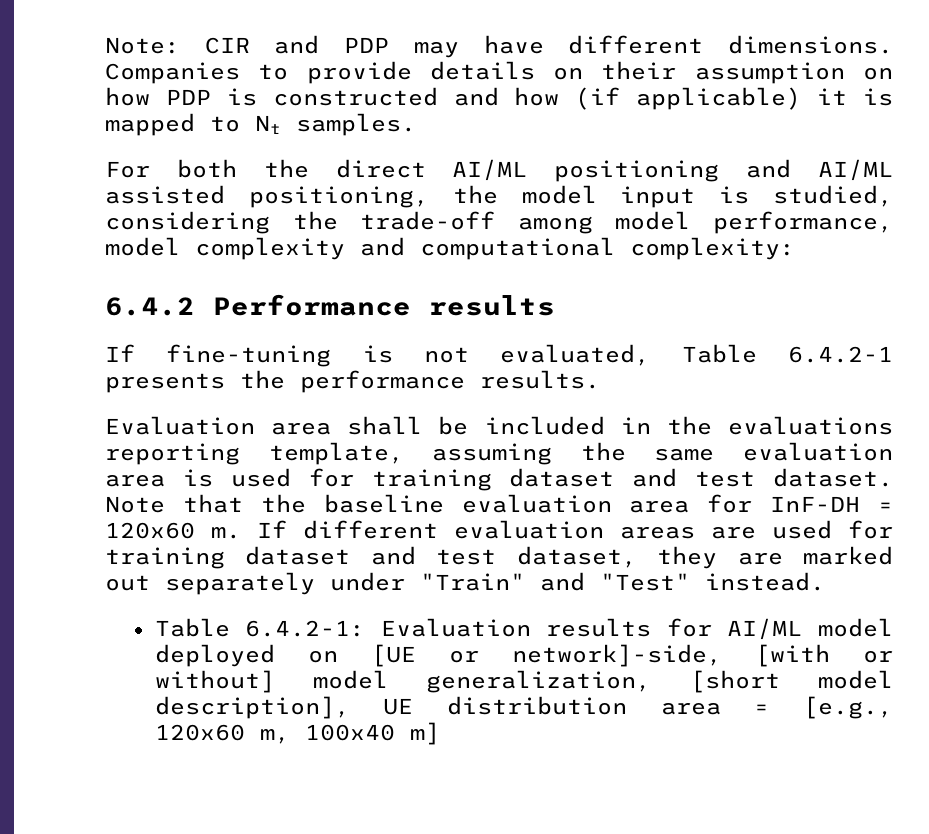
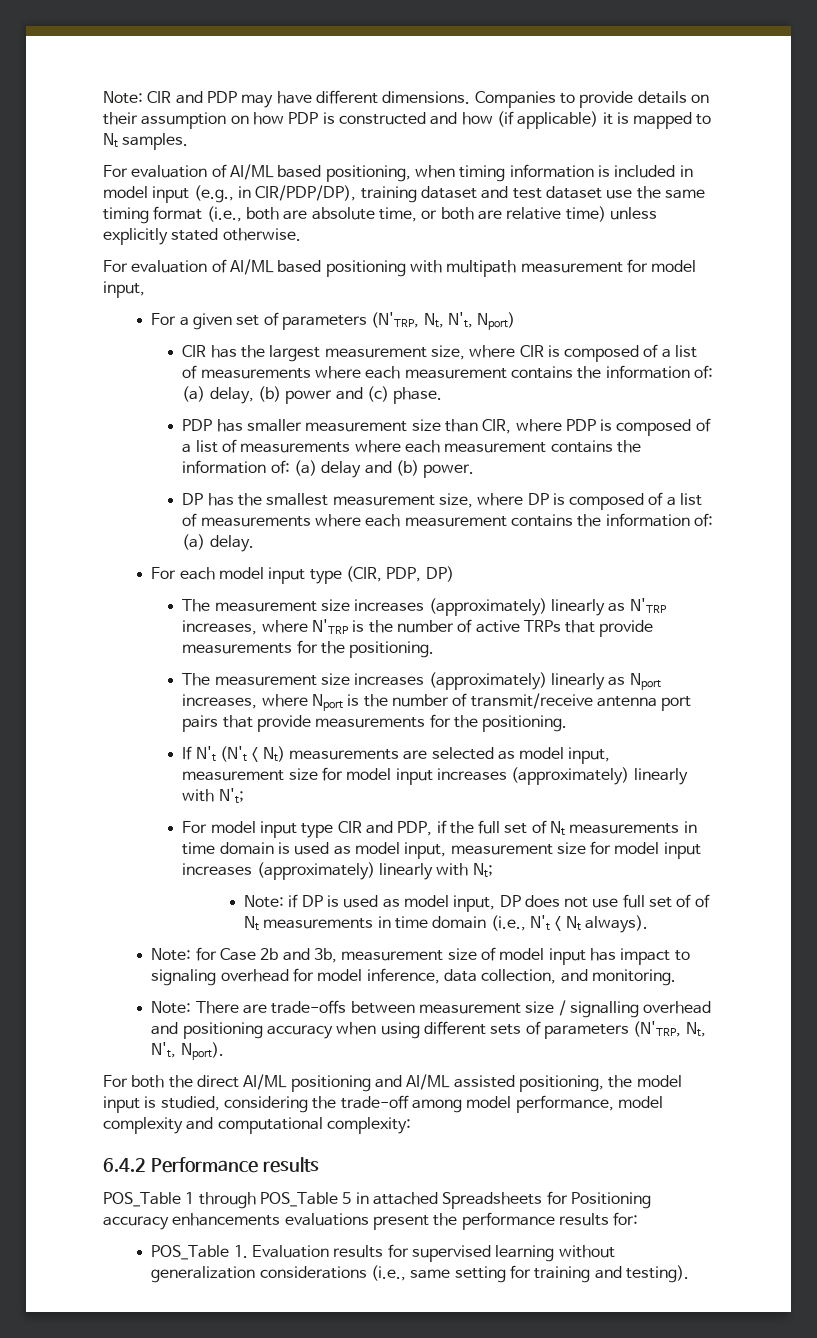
(416, 124) none -> [103,164,693,182] [103,185,705,203] [103,206,657,224] [103,228,301,245] [103,259,697,277] [103,281,145,298] [151,312,516,330] [182,344,698,362] [182,365,713,379] [182,386,443,404] [182,418,711,436] [182,439,641,453] [182,460,475,478] [182,492,703,510] [182,513,713,527] [182,534,254,552] [151,566,454,584] [182,598,667,616] [182,619,654,637] [182,640,435,658] [182,672,661,690] [182,693,692,711] [182,714,568,732] [182,746,611,764] [182,767,688,785] [182,788,244,804] [182,820,697,838] [182,841,701,859] [182,862,493,880] [243,894,710,912] [243,915,648,933] [151,947,690,965] [151,968,676,986] [151,1000,712,1018] [151,1021,706,1039] [151,1042,224,1060] // For evaluation of AI/ML based positioning, when timing information is included in model input (e.g., in CIR/PDP/DP), training dataset and test dataset use the same timing format (i.e., both are absolute time, or both are relative time) unless explicitly stated otherwise. // For evaluation of AI/ML based positioning with multipath measurement for model input, // For a given set of parameters (N'TRP, Nt, N't, Nport) // CIR has the largest measurement size, where CIR is composed of a list of measurements where each measurement contains the information of: (a) delay, (b) power and (c) phase. // PDP has smaller measurement size than CIR, where PDP is composed of a list of measurements where each measurement contains the information of: (a) delay and (b) power. // DP has the smallest measurement size, where DP is composed of a list of measurements where each measurement contains the information of: (a) delay. // For each model input type (CIR, PDP, DP) // The measurement size increases (approximately) linearly as N'TRP increases, where N'TRP is the number of active TRPs that provide measurements for the positioning. // The measurement size increases (approximately) linearly as Nport increases, where Nport is the number of transmit/receive antenna port pairs that provide measurements for the positioning. // If N't (N't < Nt) measurements are selected as model input, measurement size for model input increases (approximately) linearly with N't; // For model input type CIR and PDP, if the full set of Nt measurements in time domain is used as model input, measurement size for model input increases (approximately) linearly with Nt; // Note: if DP is used as model input, DP does not use full set of of Nt measurements in time domain (i.e., N't < Nt always). // Note: for Case 2b and 3b, measurement size of model input has impact to signaling overhead for model inference, data collection, and monitoring. // Note: There are trade-offs between measurement size / signalling overhead and positioning accuracy when using different sets of parameters (N'TRP, Nt, N't, Nport).
[105,344,893,367] [105,370,600,393] [105,416,893,435] [105,442,894,465] [105,468,893,491] [105,494,893,513] [105,520,893,539] [105,546,894,569] [105,572,825,595] [154,618,894,640] [154,644,894,667] [154,670,893,693] [154,696,894,719] [154,722,440,745] If fine-tuning is not evaluated, Table 6.4.2-1 presents the performance results. // Evaluation area shall be included in the evaluations reporting template, assuming the same evaluation area is used for training dataset and test dataset. Note that the baseline evaluation area for InF-DH = 120x60 m. If different evaluation areas are used for training dataset and test dataset, they are marked out separately under "Train" and "Test" instead. // Table 6.4.2-1: Evaluation results for AI/ML model deployed on [UE or network]-side, [with or without] model generalization, [short model description], UE distribution area = [e.g., 120x60 m, 100x40 m] -> [103,1191,651,1209] [103,1212,639,1230] [151,1244,615,1262] [151,1265,689,1283] POS_Table 1 through POS_Table 5 in attached Spreadsheets for Positioning accuracy enhancements evaluations present the performance results for: // POS_Table 1. Evaluation results for supervised learning without generalization considerations (i.e., same setting for training and testing).

